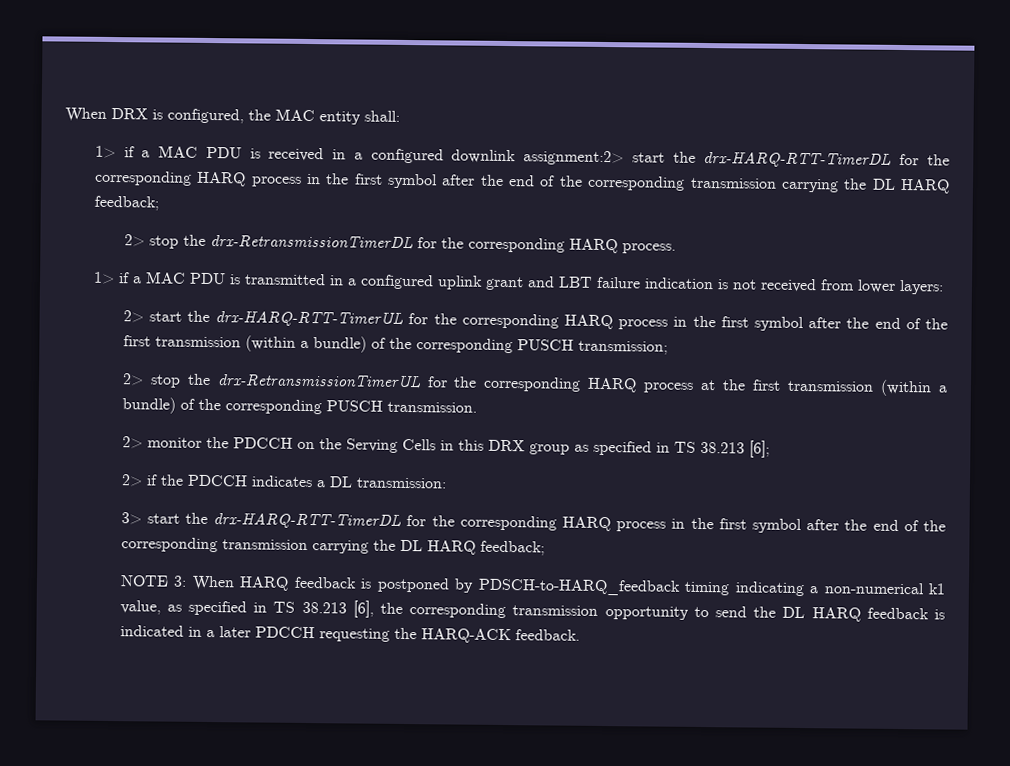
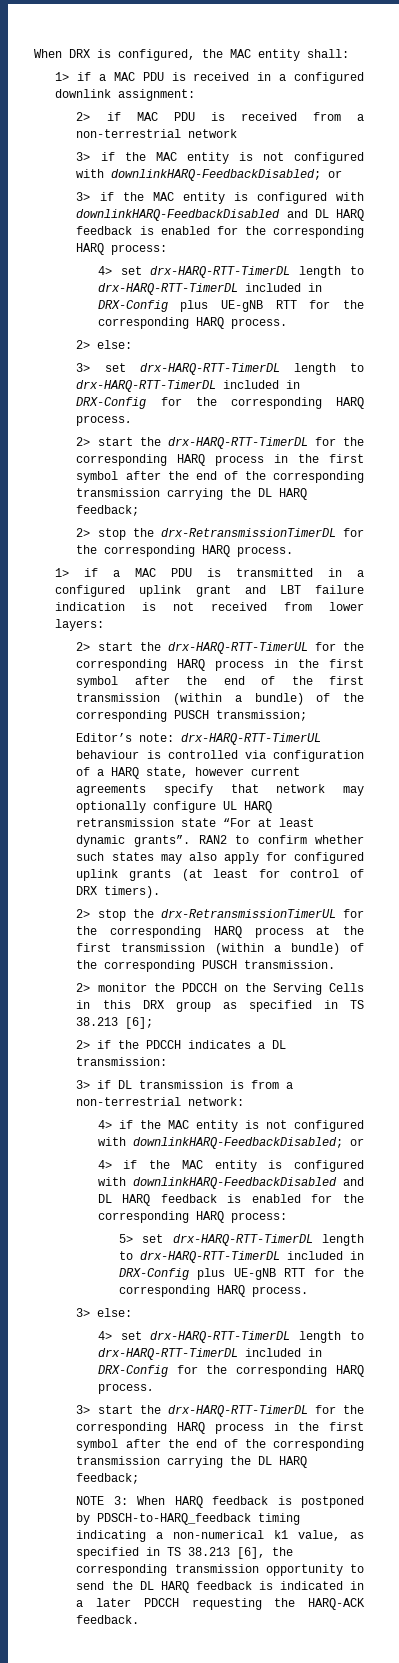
[523,150,625,166] assignment:2> -> [118,89,196,101] [76,112,364,121] [76,129,238,138] [76,152,365,164] [76,169,343,181] [76,192,364,204] [76,209,364,221] [76,226,364,238] [76,243,168,255] [97,266,364,278] [97,283,322,295] [97,300,364,312] [97,317,287,329] [76,340,133,349] [76,363,364,375] [76,380,301,392] [76,397,364,409] [76,415,133,426] [76,437,91,446] assignment: // 2> if MAC PDU is received from a non-terrestrial network // 3> if the MAC entity is not configured with downlinkHARQ-FeedbackDisabled; or // 3> if the MAC entity is configured with downlinkHARQ-FeedbackDisabled and DL HARQ feedback is enabled for the corresponding HARQ process: // 4> set drx-HARQ-RTT-TimerDL length to drx-HARQ-RTT-TimerDL included in DRX-Config plus UE-gNB RTT for the corresponding HARQ process. // 2> else: // 3> set drx-HARQ-RTT-TimerDL length to drx-HARQ-RTT-TimerDL included in DRX-Config for the corresponding HARQ process. // 2>
(668, 347) none -> [76,733,322,745] [76,750,364,762] [76,767,301,779] [76,784,364,796] [76,801,273,813] [76,818,315,827] [76,835,364,847] [76,852,364,864] [76,869,364,881] [76,886,161,898] // Editor’s note: drx-HARQ-RTT-TimerUL behaviour is controlled via configuration of a HARQ state, however current agreements specify that network may optionally configure UL HARQ retransmission state “For at least dynamic grants”. RAN2 to confirm whether such states may also apply for configured uplink grants (at least for control of DRX timers).
(447, 483) none -> [76,1080,294,1089] [76,1097,245,1106] [97,1120,364,1132] [97,1137,364,1149] [97,1160,364,1172] [97,1177,364,1189] [97,1194,364,1206] [97,1211,287,1223] [118,1234,364,1246] [118,1251,364,1263] [118,1268,364,1280] [118,1285,308,1297] [76,1308,133,1317] [97,1331,364,1343] [97,1348,322,1360] [97,1365,364,1377] [97,1383,154,1394] // 3> if DL transmission is from a non-terrestrial network: // 4> if the MAC entity is not configured with downlinkHARQ-FeedbackDisabled; or // 4> if the MAC entity is configured with downlinkHARQ-FeedbackDisabled and DL HARQ feedback is enabled for the corresponding HARQ process: // 5> set drx-HARQ-RTT-TimerDL length to drx-HARQ-RTT-TimerDL included in DRX-Config plus UE-gNB RTT for the corresponding HARQ process. // 3> else: // 4> set drx-HARQ-RTT-TimerDL length to drx-HARQ-RTT-TimerDL included in DRX-Config for the corresponding HARQ process.

